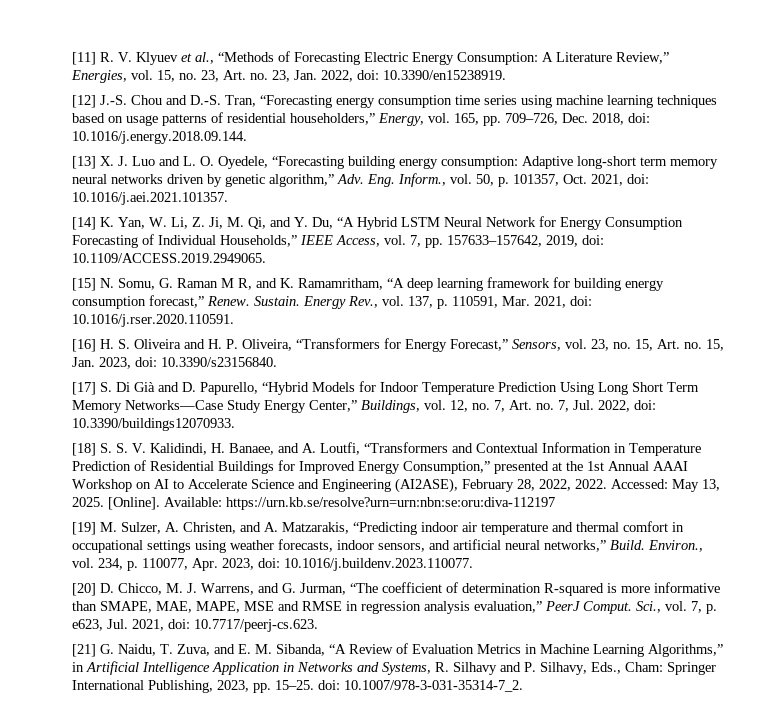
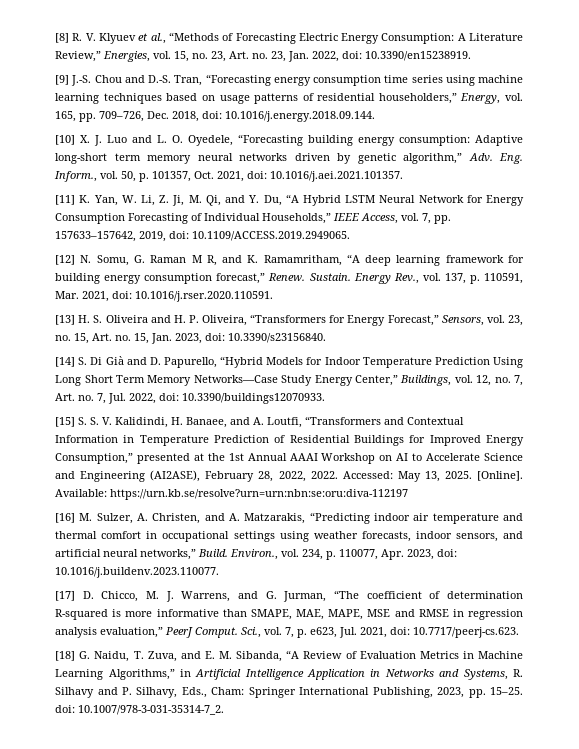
[71,52,96,65] [11] -> [55,33,70,43] [8]
[71,95,96,108] [12] -> [55,75,70,85] [9]
[71,156,96,169] [13] -> [55,135,76,145] [10]
[71,217,96,230] [14] -> [55,195,76,205] [11]
[71,278,96,291] [15] -> [55,255,76,265] [12]
[71,339,96,352] [16] -> [55,315,76,325] [13]
[71,382,96,395] [17] -> [55,357,76,367] [14]
[71,443,96,456] [18] -> [55,417,76,427] [15]
[71,522,96,535] [19] -> [55,513,76,523] [16]
[71,583,96,596] [20] -> [55,591,76,601] [17]
[71,644,96,657] [21] -> [55,651,76,661] [18]

